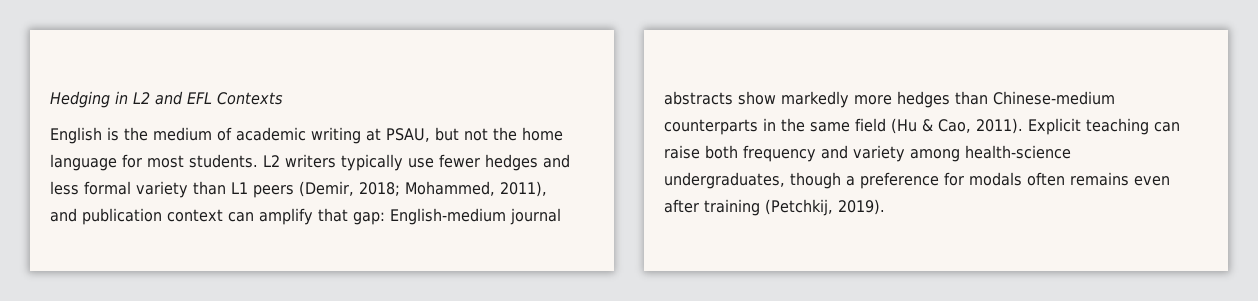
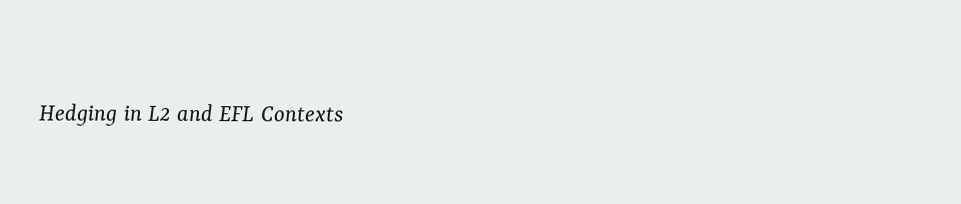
[50,127,563,144] [50,154,570,171] [50,181,547,198] [50,208,561,225] [664,91,1115,108] [664,118,1180,135] [664,145,1071,162] [664,172,1170,189] [664,199,885,216] // English is the medium of academic writing at PSAU, but not the home language for most students. L2 writers typically use fewer hedges and less formal variety than L1 peers (Demir, 2018; Mohammed, 2011), and publication context can amplify that gap: English-medium journal abstracts show markedly more hedges than Chinese-medium counterparts in the same field (Hu & Cao, 2011). Explicit teaching can raise both frequency and variety among health-science undergraduates, though a preference for modals often remains even after training (Petchkij, 2019). -> (344, 114) none

